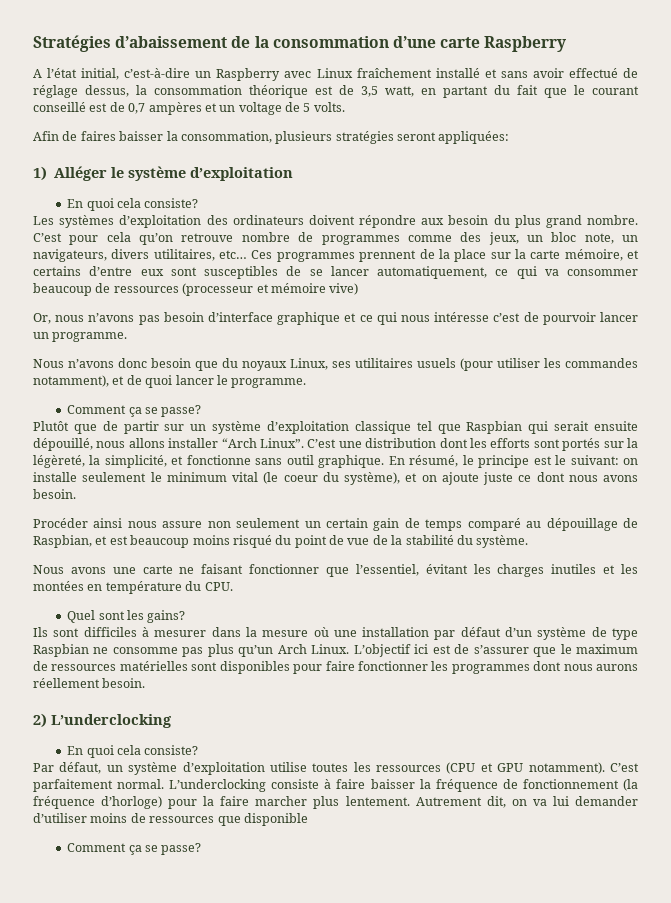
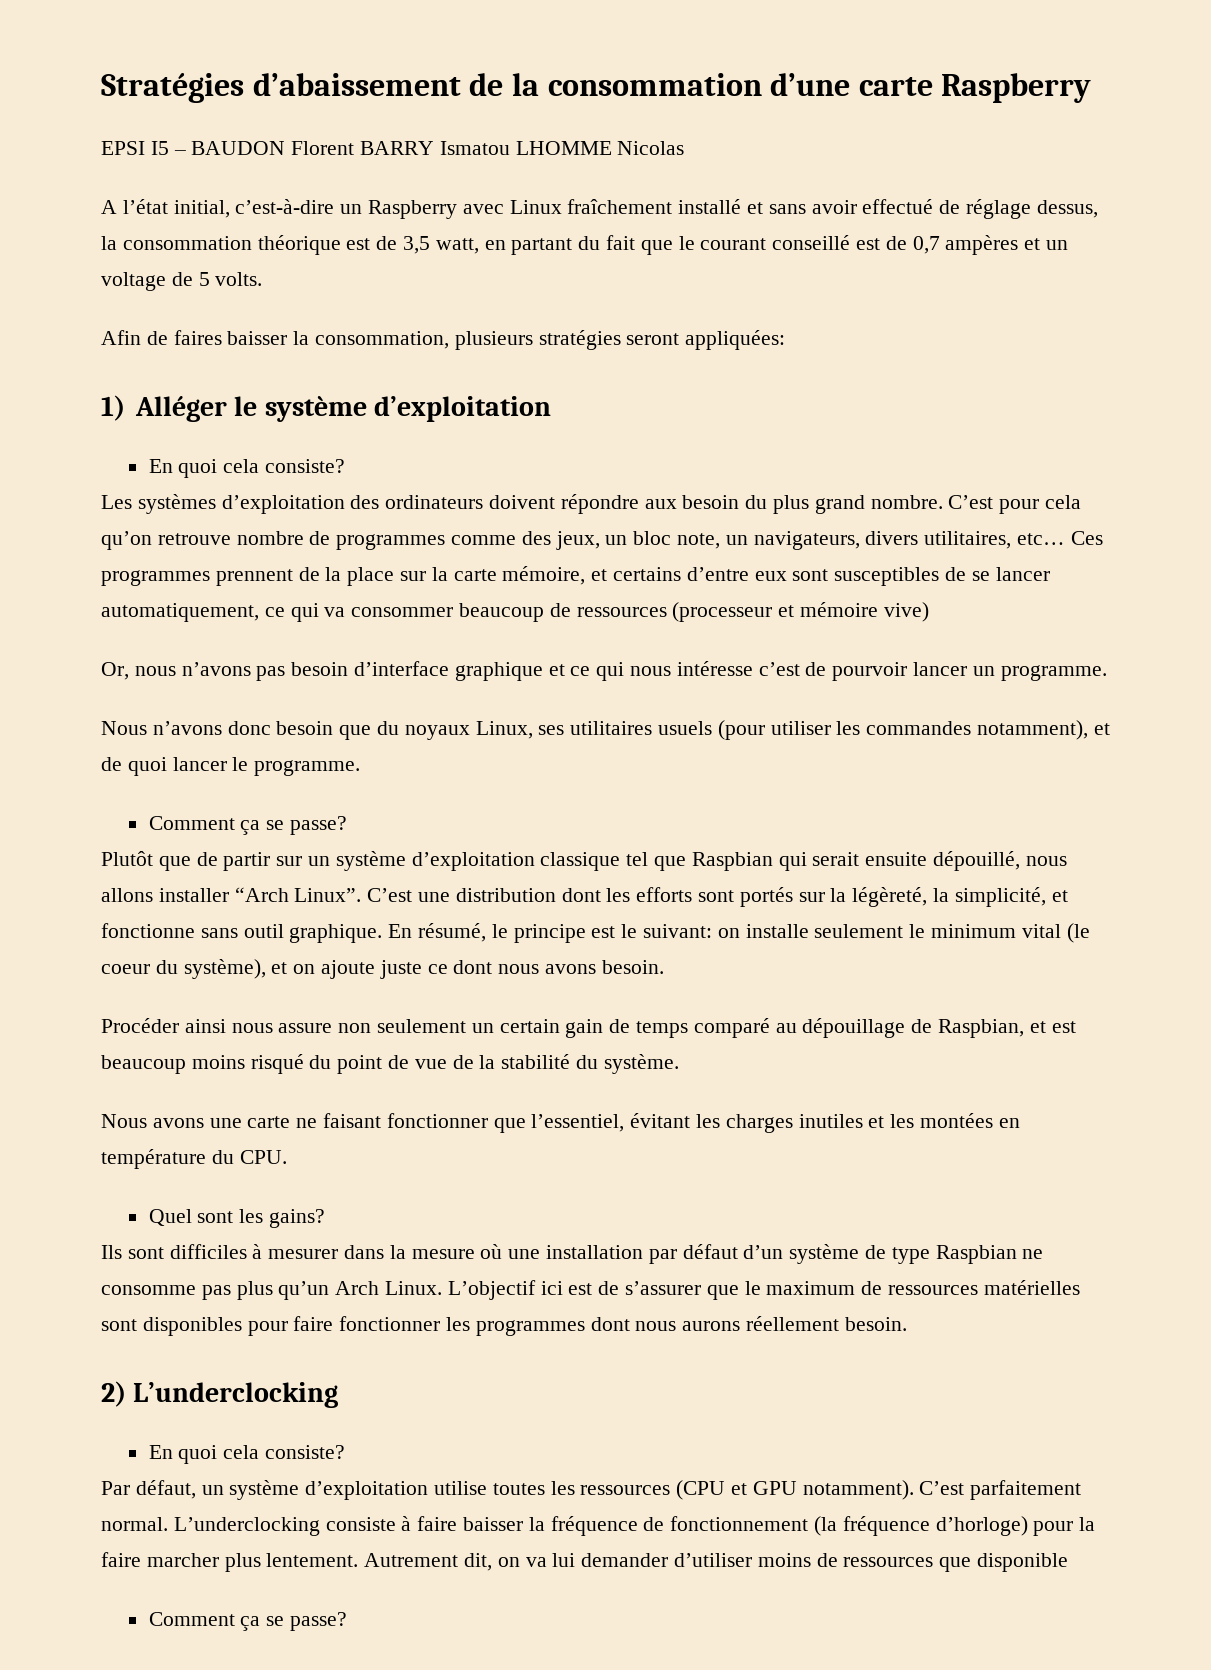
(567, 44) none -> [101,141,685,155] // EPSI I5 – BAUDON Florent BARRY Ismatou LHOMME Nicolas

